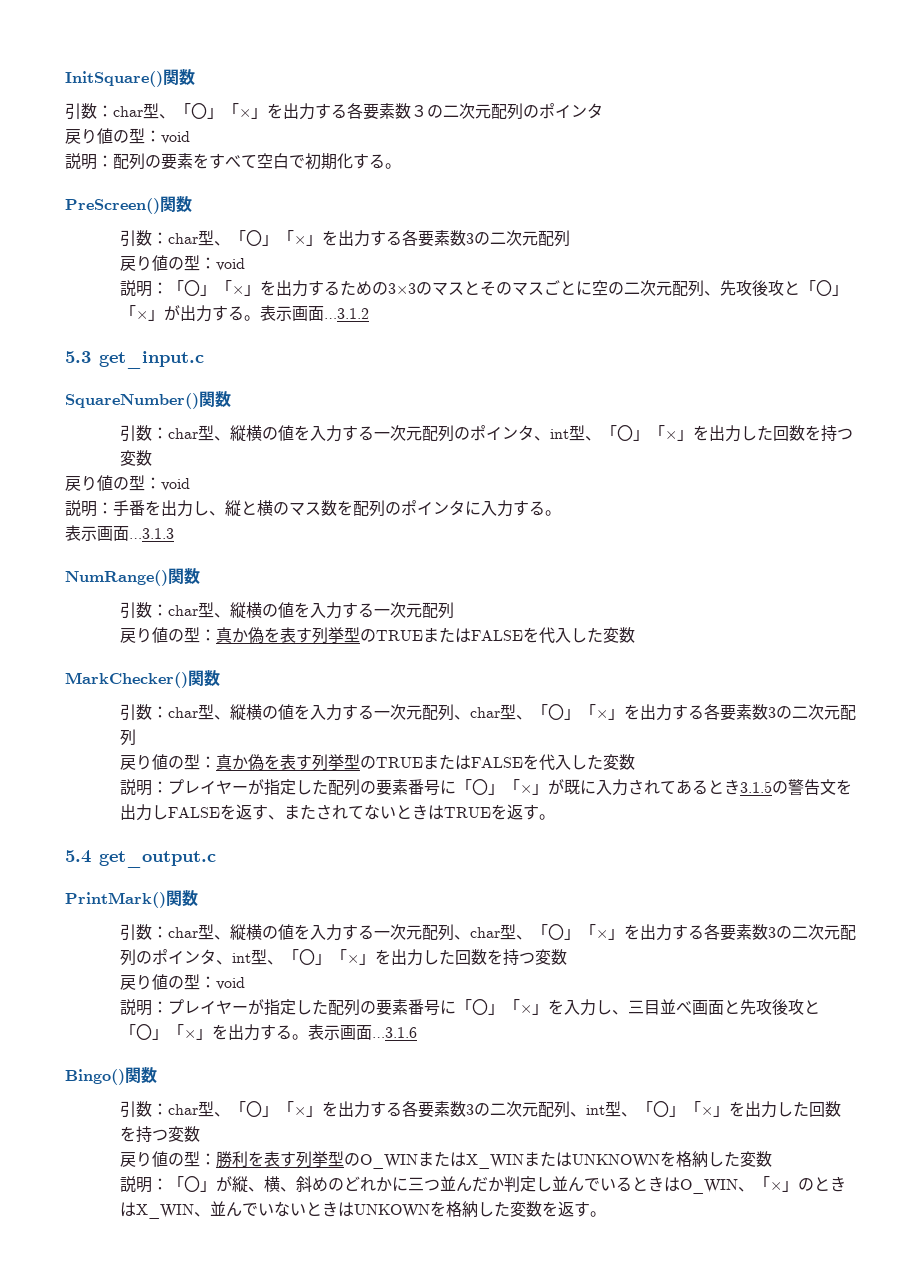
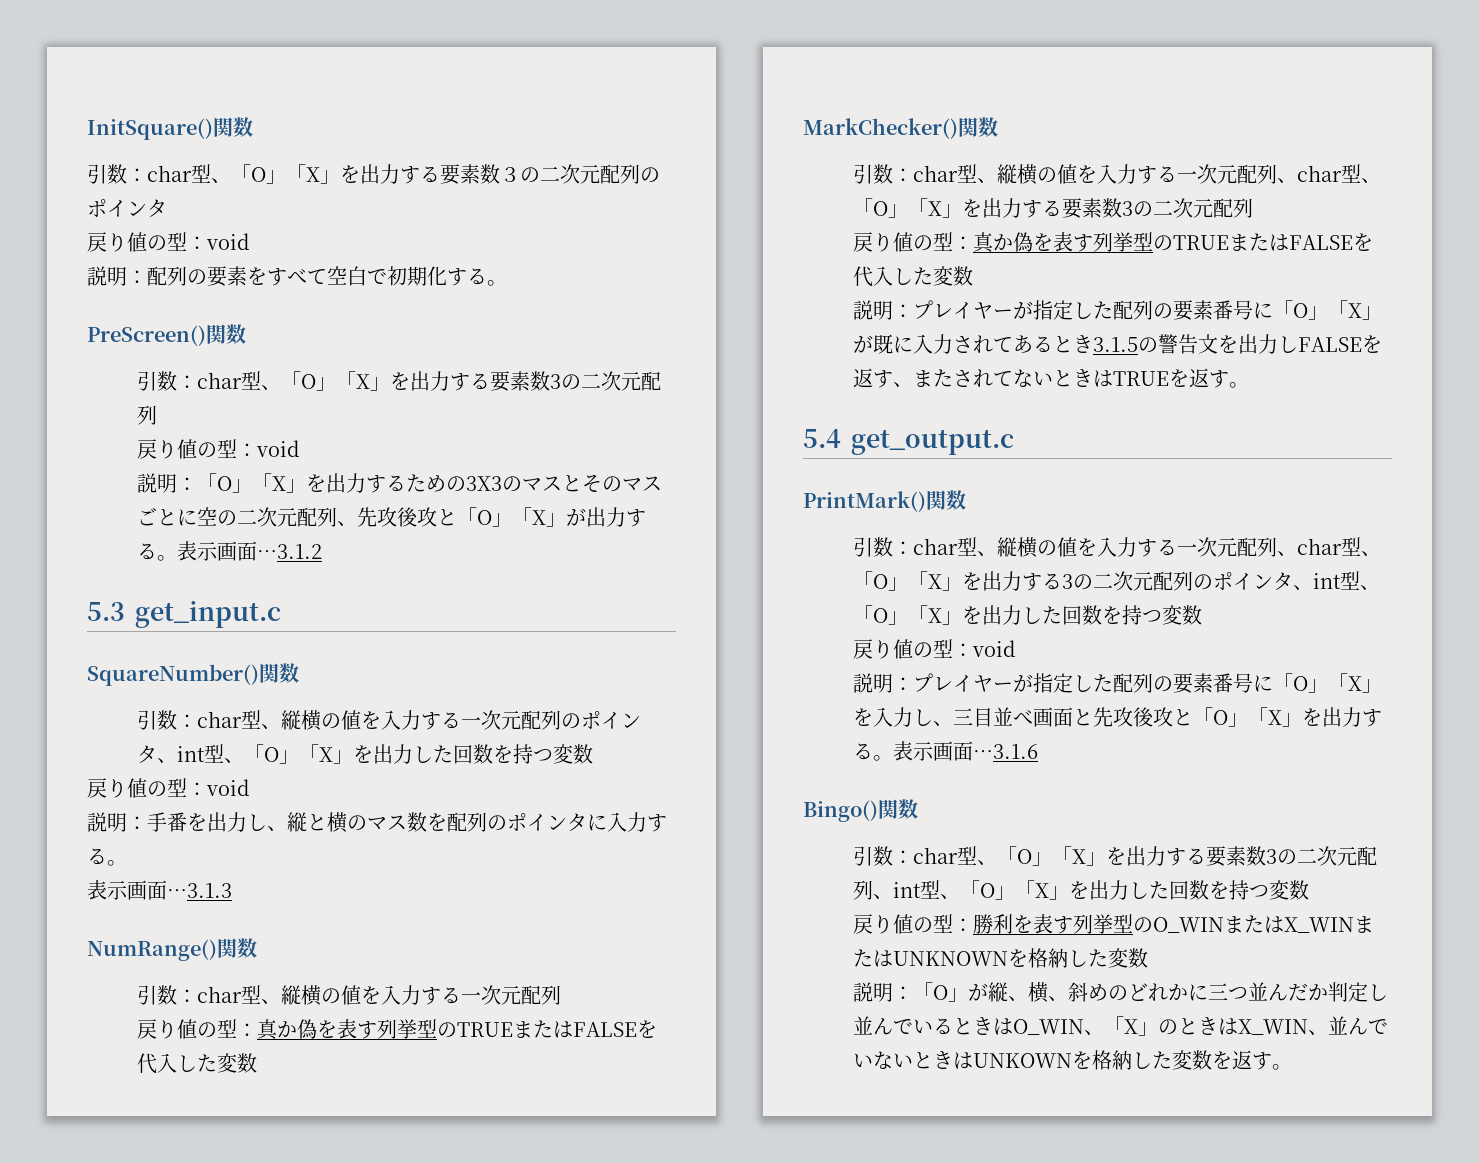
[191,103,363,120] 〇」「×」を出力する各 -> [251,164,440,184] O」「X」を出力する
[246,230,419,247] 〇」「×」を出力する各 -> [300,371,490,391] O」「X」を出力する
[184,280,245,296] 〇」「× -> [216,473,286,493] O」「X
[388,283,417,294] 3×3 -> [465,476,502,491] 3X3
[816,280,849,296] [120,305,149,319] 〇」「× -> [476,507,546,527] O」「X
[617,425,678,441] 〇」「× -> [263,744,333,764] O」「X
[548,704,721,721] 〇」「×」を出力する各 -> [872,198,1062,218] O」「X」を出力する
[472,779,533,795] 〇」「× -> [1292,300,1362,320] O」「X
[548,924,769,941] 〇」「×」を出力する各要素数 -> [872,571,1062,591] O」「X」を出力する
[299,949,360,965] 〇」「× -> [872,605,942,625] O」「X
[472,999,533,1015] 〇」「× -> [1292,673,1362,693] O」「X
[136,1024,197,1040] 〇」「× -> [1212,707,1282,727] O」「X
[246,1101,419,1118] 〇」「×」を出力する各 -> [1016,846,1206,866] O」「X」を出力する
[653,1101,714,1117] 〇」「× -> [979,880,1049,900] O」「X
[184,1176,201,1192] 〇 -> [932,985,948,1000] O
[770,1182,783,1190] × -> [1123,1019,1138,1034] X

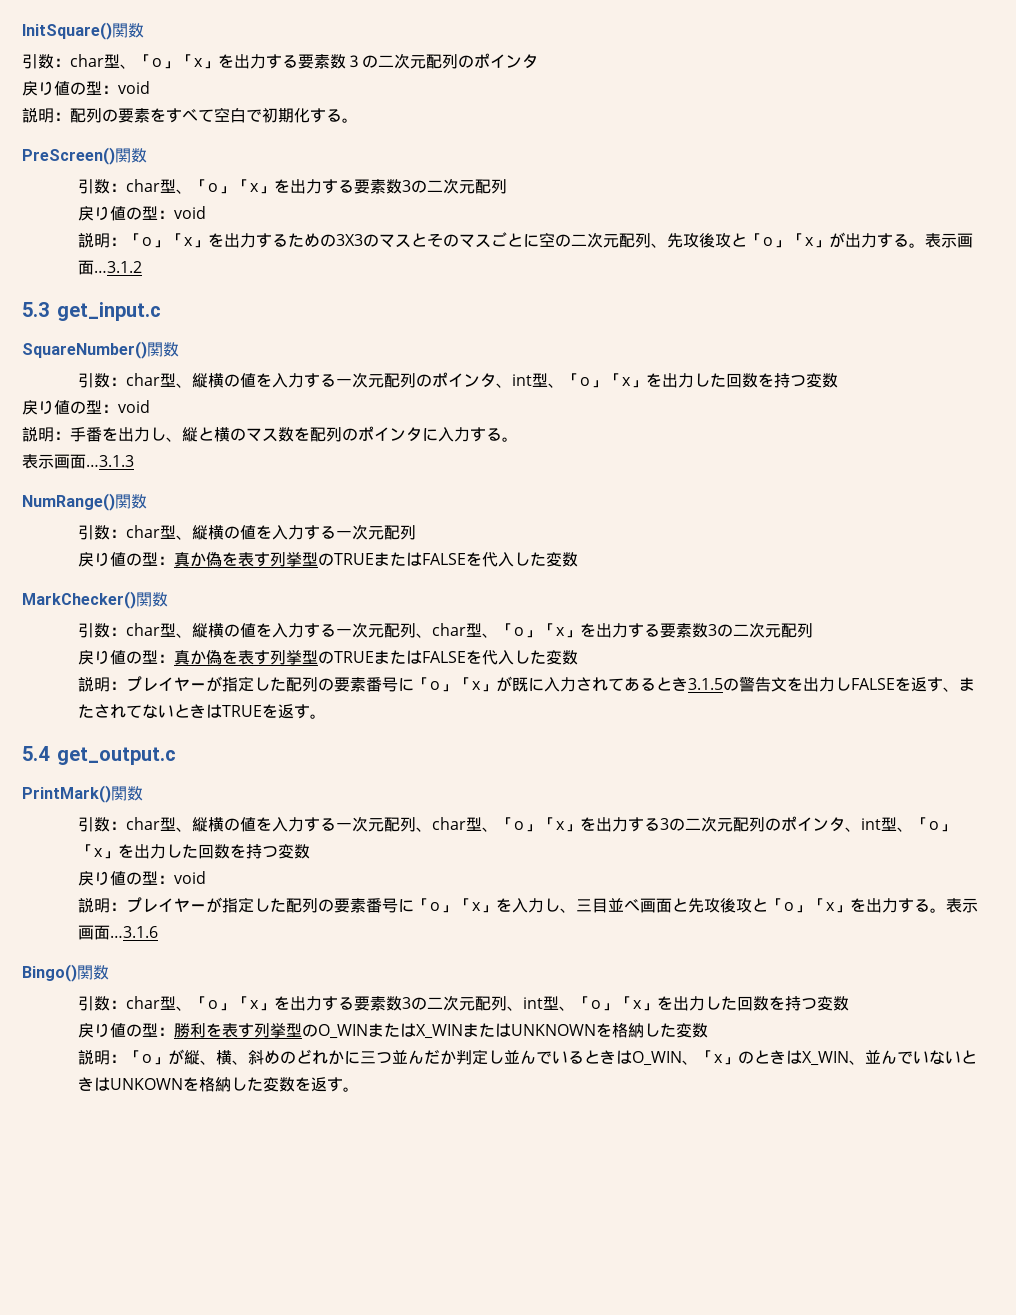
[251,164,320,184] O」「X -> [152,54,203,69] o」「x
[300,371,370,391] O」「X -> [207,179,259,194] o」「x
[216,473,286,493] O」「X -> [141,233,193,248] o」「x
[476,507,546,527] O」「X -> [762,233,814,248] o」「x
[263,744,333,764] O」「X -> [579,373,631,388] o」「x
[872,198,942,218] O」「X -> [513,623,565,638] o」「x
[1292,300,1362,320] O」「X -> [429,677,481,692] o」「x
[872,571,942,591] O」「X -> [513,817,565,832] o」「x
[872,605,942,625] O」「X -> [928,821,955,832] [77,844,103,857] o」「x
[1292,673,1362,693] O」「X -> [429,898,481,913] o」「x
[1212,707,1282,727] O」「X -> [783,898,835,913] o」「x
[1016,846,1086,866] O」「X -> [207,996,259,1011] o」「x
[979,880,1049,900] O」「X -> [590,996,642,1011] o」「x
[932,985,948,1000] O -> [141,1054,152,1063] o
[1123,1019,1138,1034] X -> [713,1054,723,1063] x

